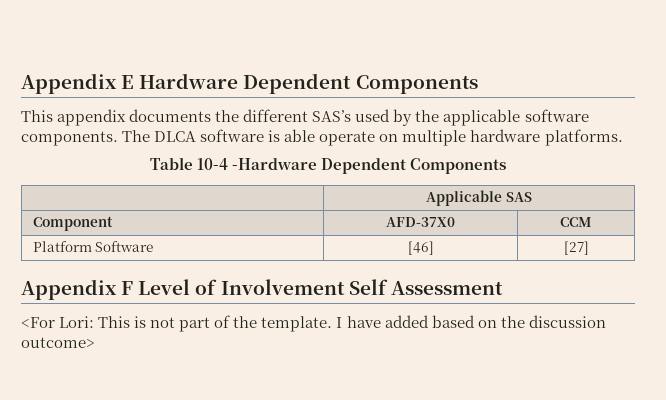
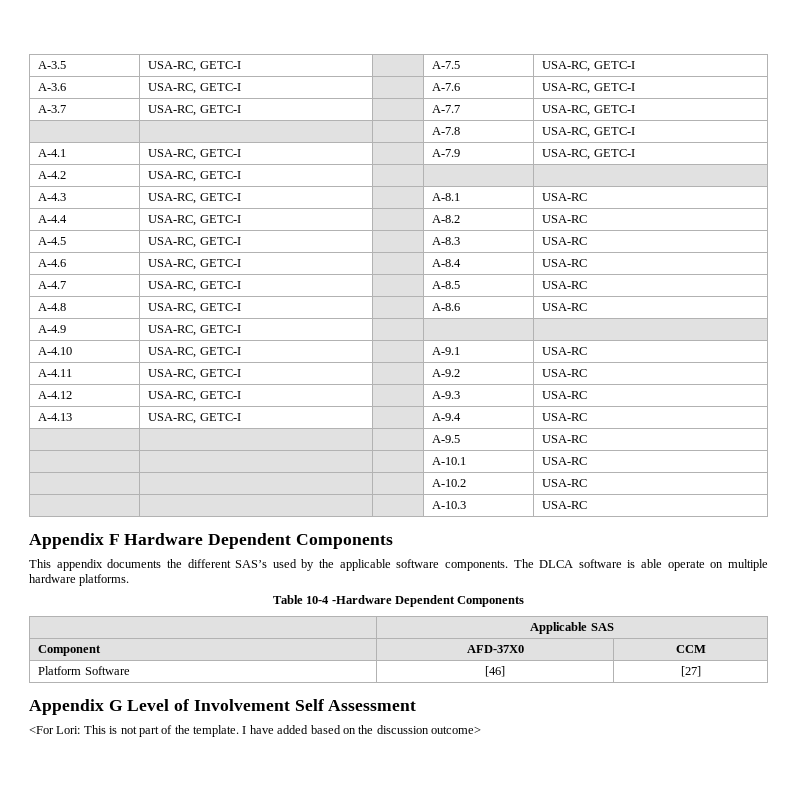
[21,73,135,94] Appendix E -> [38,61,67,69] [148,61,241,72] [432,61,461,69] [542,61,635,72] [38,83,67,91] [148,83,241,94] [432,83,461,91] [542,83,635,94] [38,105,67,113] [148,105,241,116] [432,105,461,113] [542,105,635,116] [432,127,461,135] [542,127,635,138] [38,149,67,157] [148,149,241,160] [432,149,461,157] [542,149,635,160] [38,171,67,179] [148,171,241,182] [38,193,67,201] [148,193,241,204] [432,193,461,201] [542,193,588,201] [38,215,68,223] [148,215,241,226] [432,215,461,223] [542,215,588,223] [38,237,67,245] [148,237,241,248] [432,237,461,245] [542,237,588,245] [38,259,67,267] [148,259,241,270] [432,259,462,267] [542,259,588,267] [38,281,67,289] [148,281,241,292] [432,281,461,289] [542,281,588,289] [38,303,67,311] [148,303,241,314] [432,303,461,311] [542,303,588,311] [38,325,67,333] [148,325,241,336] [38,347,73,355] [148,347,241,358] [432,347,461,355] [542,347,588,355] [38,369,73,377] [148,369,241,380] [432,369,461,377] [542,369,588,377] [38,391,73,399] [148,391,241,402] [432,391,461,399] [542,391,588,399] [38,413,73,421] [148,413,241,424] [432,413,462,421] [542,413,588,421] [432,435,461,443] [542,435,588,443] [432,457,467,465] [542,457,588,465] [432,479,467,487] [542,479,588,487] [432,501,467,509] [542,501,588,509] [29,533,120,549] A-3.5 | USA-RC, GETC-I | | A-7.5 | USA-RC, GETC-I // A-3.6 | USA-RC, GETC-I | | A-7.6 | USA-RC, GETC-I // A-3.7 | USA-RC, GETC-I | | A-7.7 | USA-RC, GETC-I // | | | A-7.8 | USA-RC, GETC-I // A-4.1 | USA-RC, GETC-I | | A-7.9 | USA-RC, GETC-I // A-4.2 | USA-RC, GETC-I | | | // A-4.3 | USA-RC, GETC-I | | A-8.1 | USA-RC // A-4.4 | USA-RC, GETC-I | | A-8.2 | USA-RC // A-4.5 | USA-RC, GETC-I | | A-8.3 | USA-RC // A-4.6 | USA-RC, GETC-I | | A-8.4 | USA-RC // A-4.7 | USA-RC, GETC-I | | A-8.5 | USA-RC // A-4.8 | USA-RC, GETC-I | | A-8.6 | USA-RC // A-4.9 | USA-RC, GETC-I | | | // A-4.10 | USA-RC, GETC-I | | A-9.1 | USA-RC // A-4.11 | USA-RC, GETC-I | | A-9.2 | USA-RC // A-4.12 | USA-RC, GETC-I | | A-9.3 | USA-RC // A-4.13 | USA-RC, GETC-I | | A-9.4 | USA-RC // | | | A-9.5 | USA-RC // | | | A-10.1 | USA-RC // | | | A-10.2 | USA-RC // | | | A-10.3 | USA-RC // Appendix F
[121,281,134,295] F -> [108,700,123,711] G

